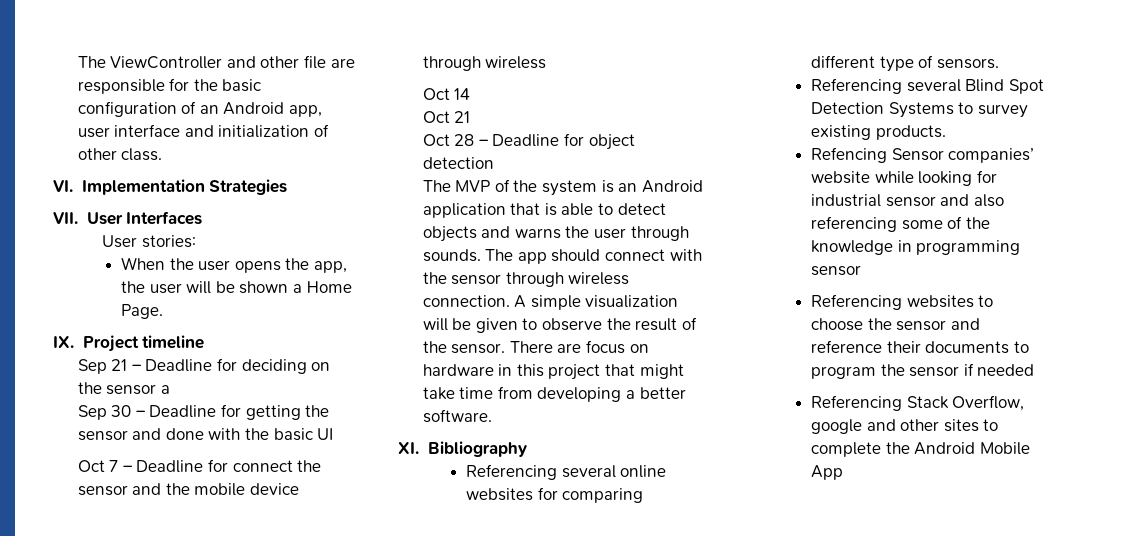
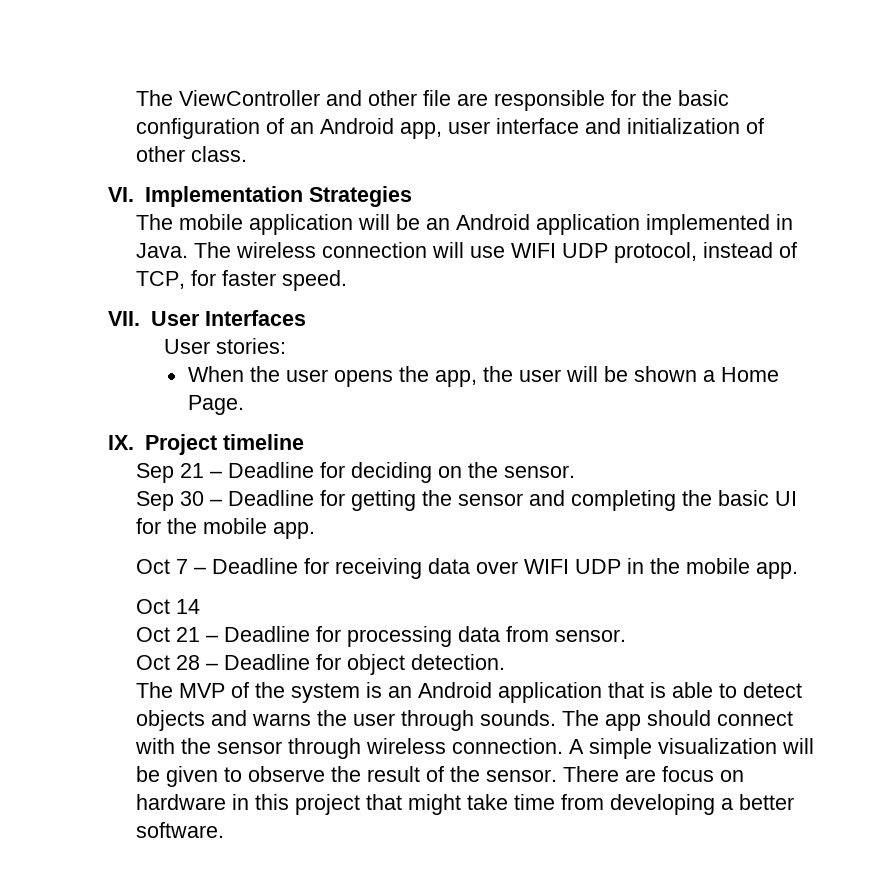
(288, 187) none -> [135,214,793,235] [135,242,797,263] [135,270,347,291] // The mobile application will be an Android application implemented in Java. The wireless connection will use WIFI UDP protocol, instead of TCP, for faster speed.
[106,384,170,395] sensor a -> [503,465,575,478] sensor.
[165,428,241,440] done with -> [570,490,676,511] completing
(334, 434) none -> [135,518,315,539] for the mobile app.
[232,460,322,472] [77,483,300,496] [422,56,547,71] [422,88,471,100] [422,111,471,123] connect the sensor and the mobile device through wireless // Oct 14 // Oct 21 -> [334,558,798,579] [135,599,200,614] [135,626,626,647] receiving data over WIFI UDP in the mobile app. // Oct 14 // Oct 21 – Deadline for processing data from sensor.
[422,157,494,169] detection -> [410,654,505,670] detection.
[398,441,527,457] [466,464,667,480] [466,487,644,503] [811,55,999,72] [811,78,1044,94] [811,102,1028,118] [811,125,946,140] [811,147,1035,163] [811,170,997,186] [811,194,1004,207] [811,216,990,232] [811,240,1021,255] [811,265,862,276] [811,294,994,310] [811,318,980,331] [811,340,1029,354] [811,363,1035,379] [811,395,1025,411] [811,419,999,434] [811,442,1030,457] [811,465,844,480] // XI. Bibliography // Referencing several online websites for comparing different type of sensors. // Referencing several Blind Spot Detection Systems to survey existing products. // Refencing Sensor companies’ website while looking for industrial sensor and also referencing some of the knowledge in programming sensor // Referencing websites to choose the sensor and reference their documents to program the sensor if needed // Referencing Stack Overflow, google and other sites to complete the Android Mobile App -> (224, 830) none

